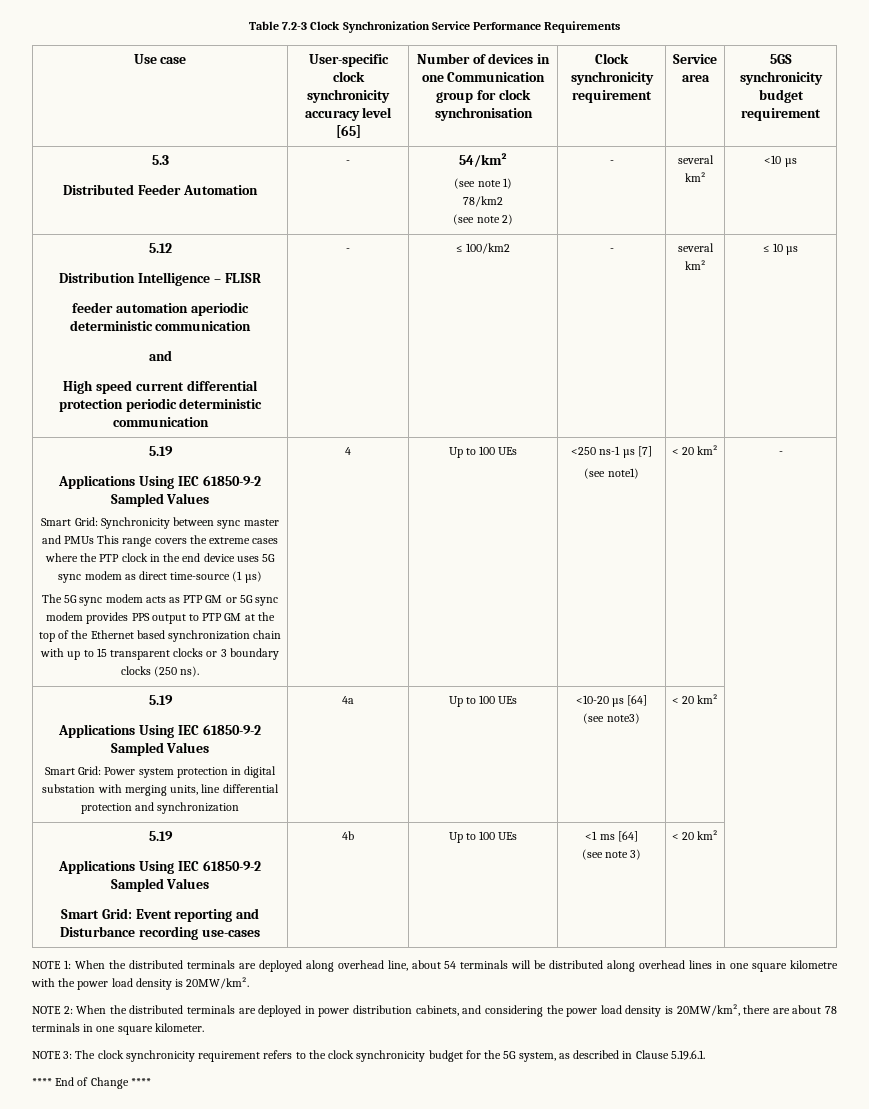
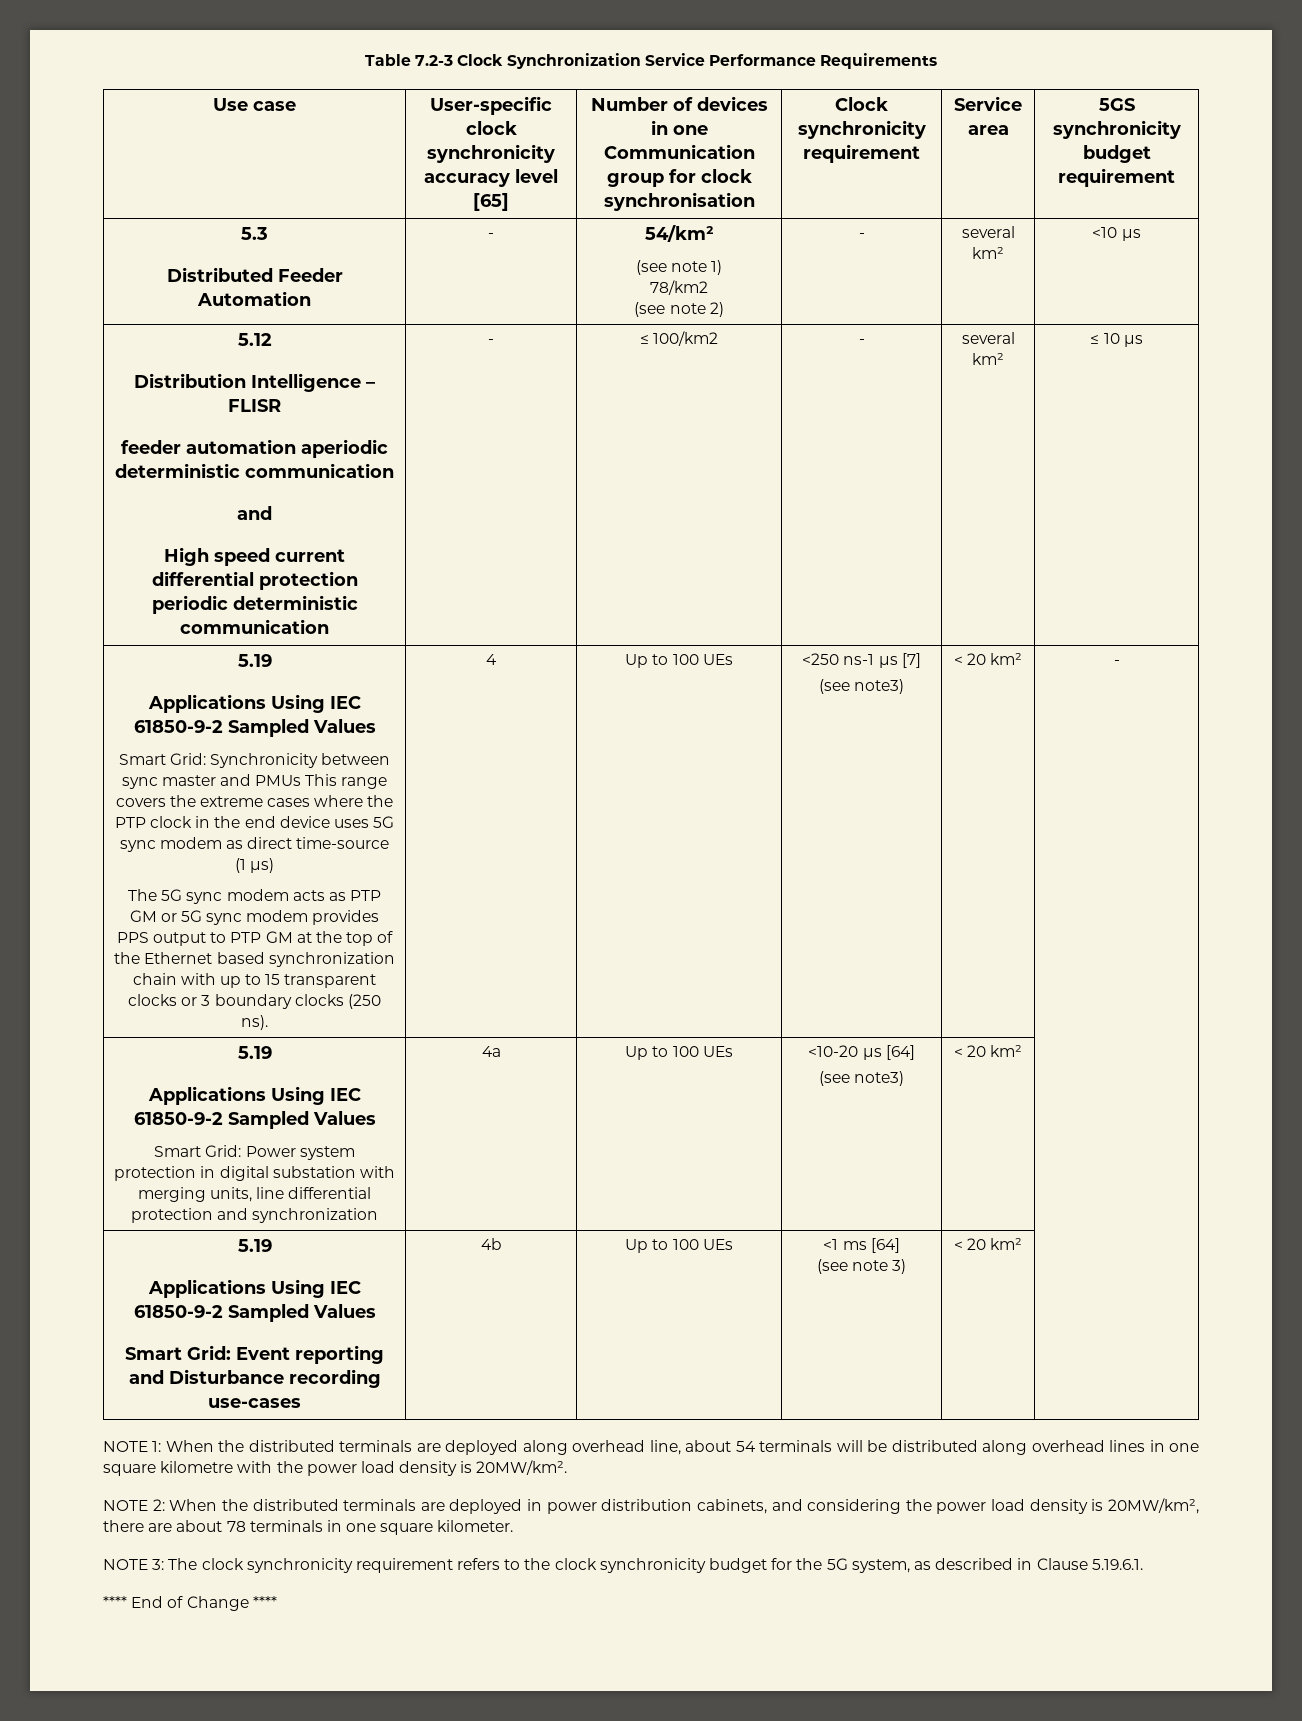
[607,468,639,479] note1) -> [854,679,905,694] note3)

